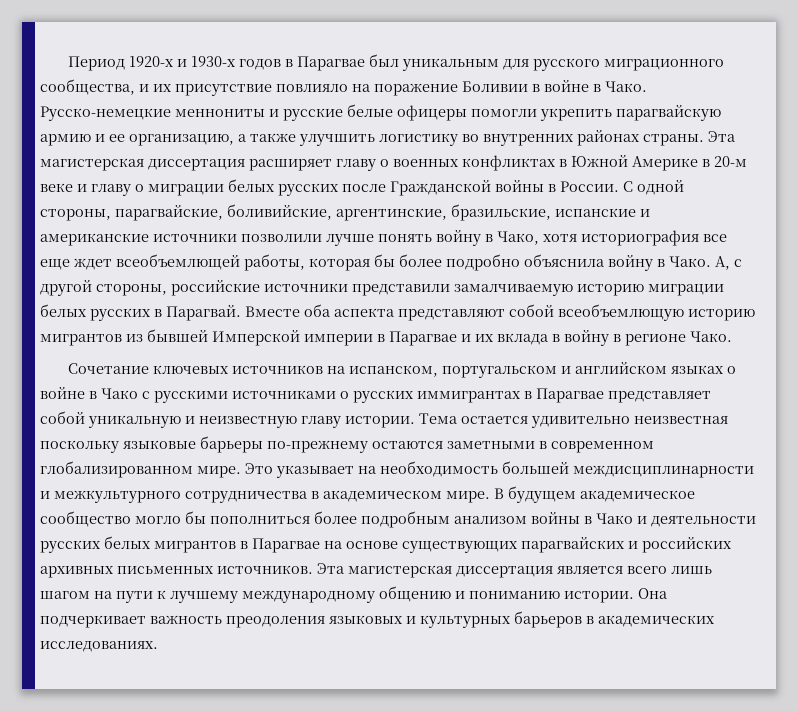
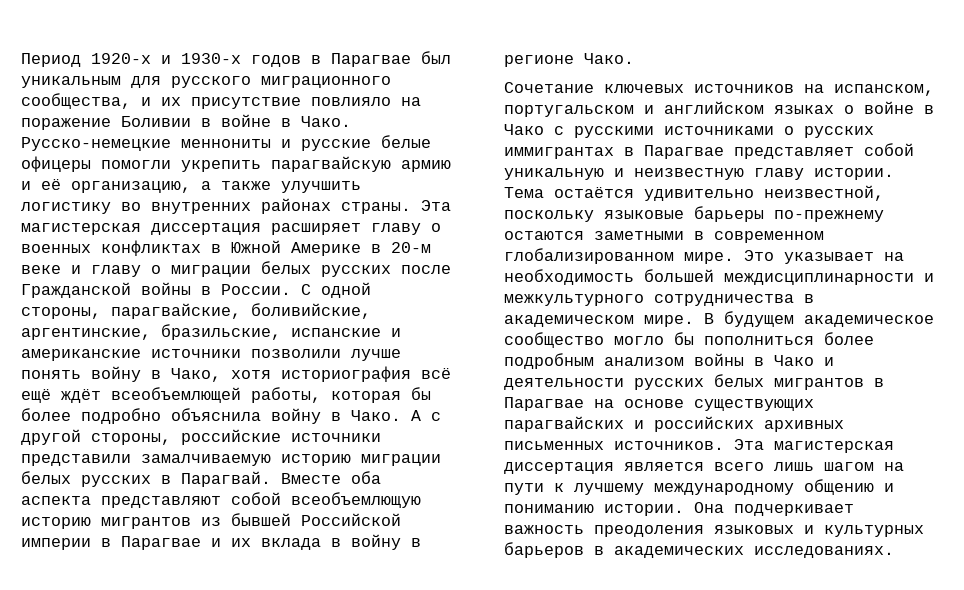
[109,134,125,142] ее -> [41,179,61,190] её
[703,234,727,242] [40,258,112,270] все еще ждет -> [421,368,451,379] [21,389,101,403] всё ещё ждёт
[715,256,730,270] А, -> [411,410,421,421] А
[212,330,300,346] Имперской -> [301,513,401,526] Российской
[461,416,728,428] остается удивительно неизвестная -> [554,185,884,201] остаётся удивительно неизвестной,

